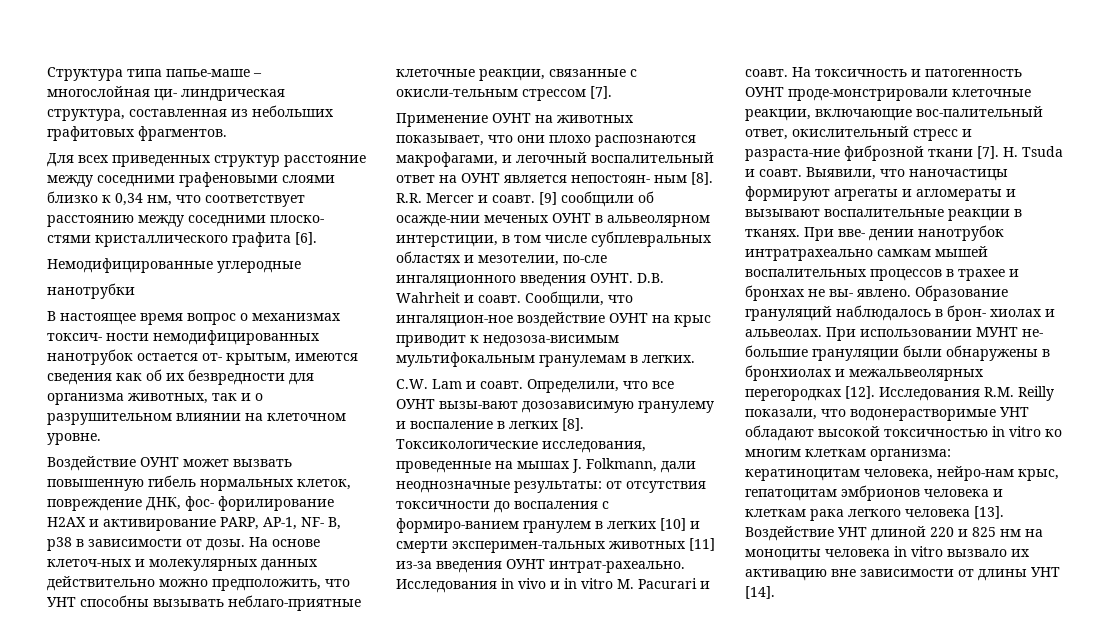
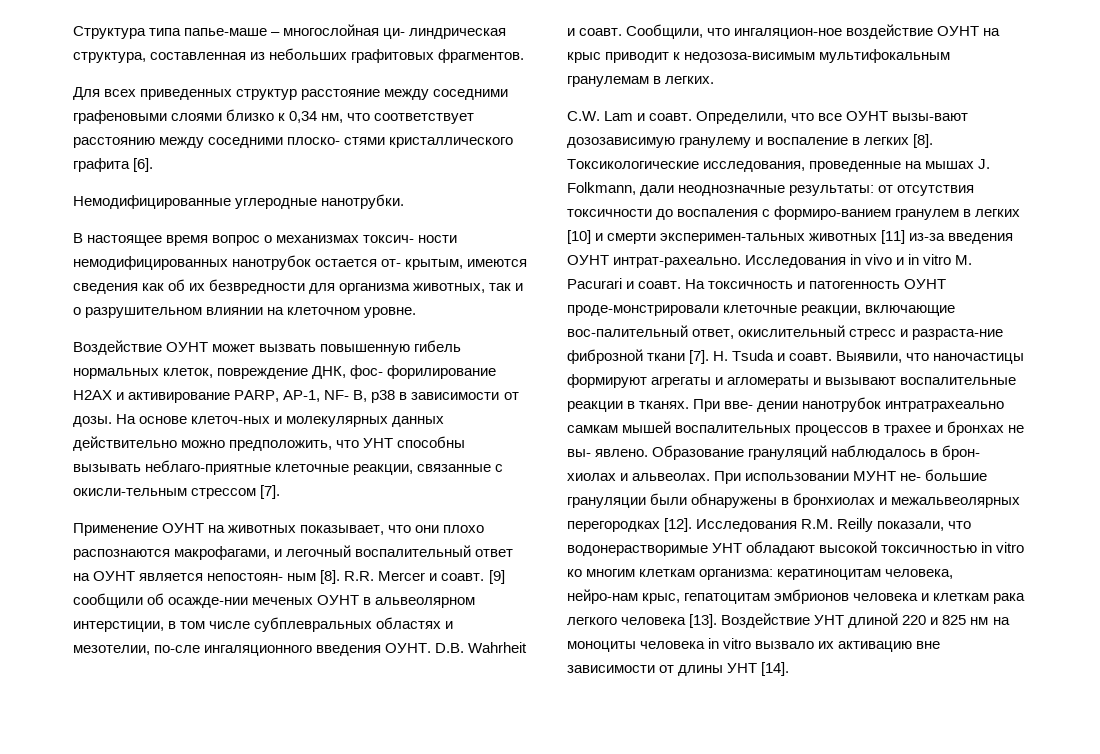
[47,283,135,299] // нанотрубки -> [321,194,405,209] нанотрубки.

